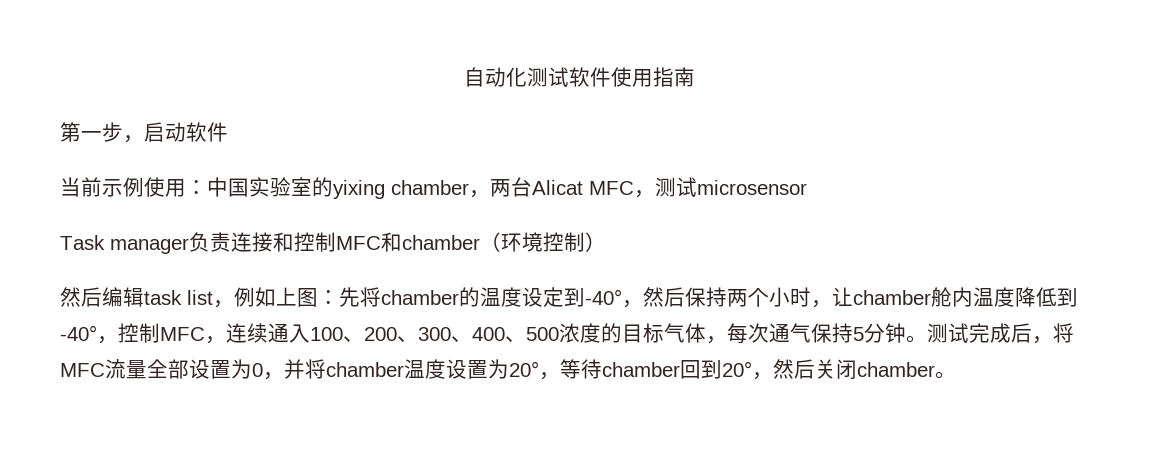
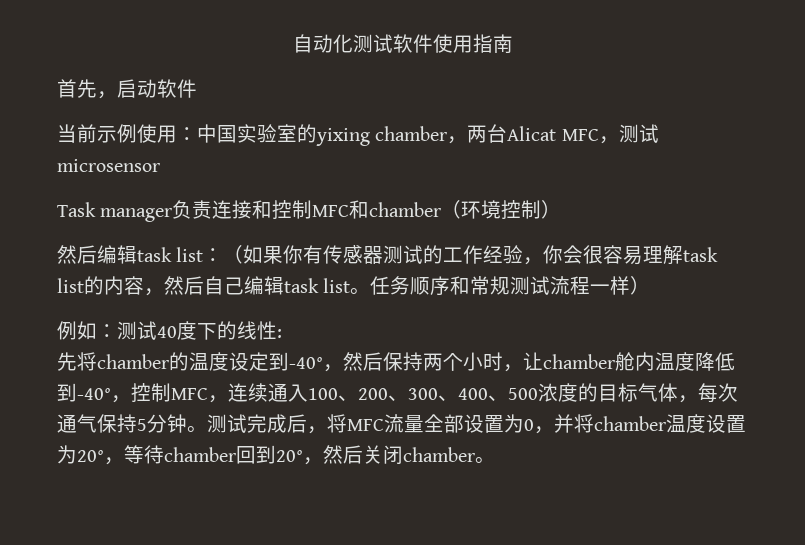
[60,122,123,142] 第一步 -> [57,79,97,98] 首先
[213,287,339,308] ，例如上图： -> [203,245,719,265] [57,276,651,296] [57,321,282,340] ：（如果你有传感器测试的工作经验，你会很容易理解task list的内容，然后自己编辑task list。任务顺序和常规测试流程一样） // 例如：测试40度下的线性: //

